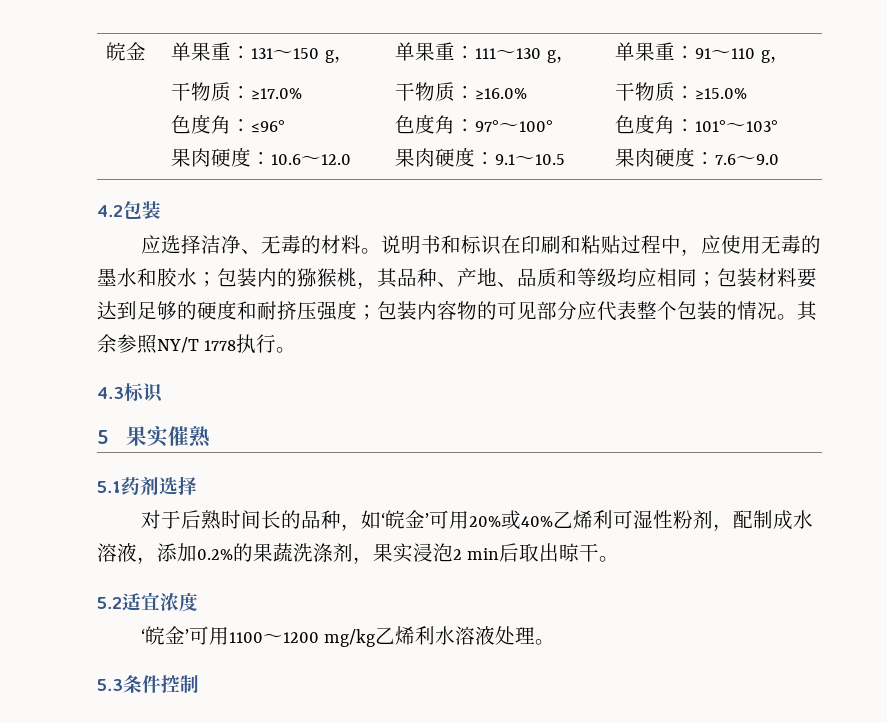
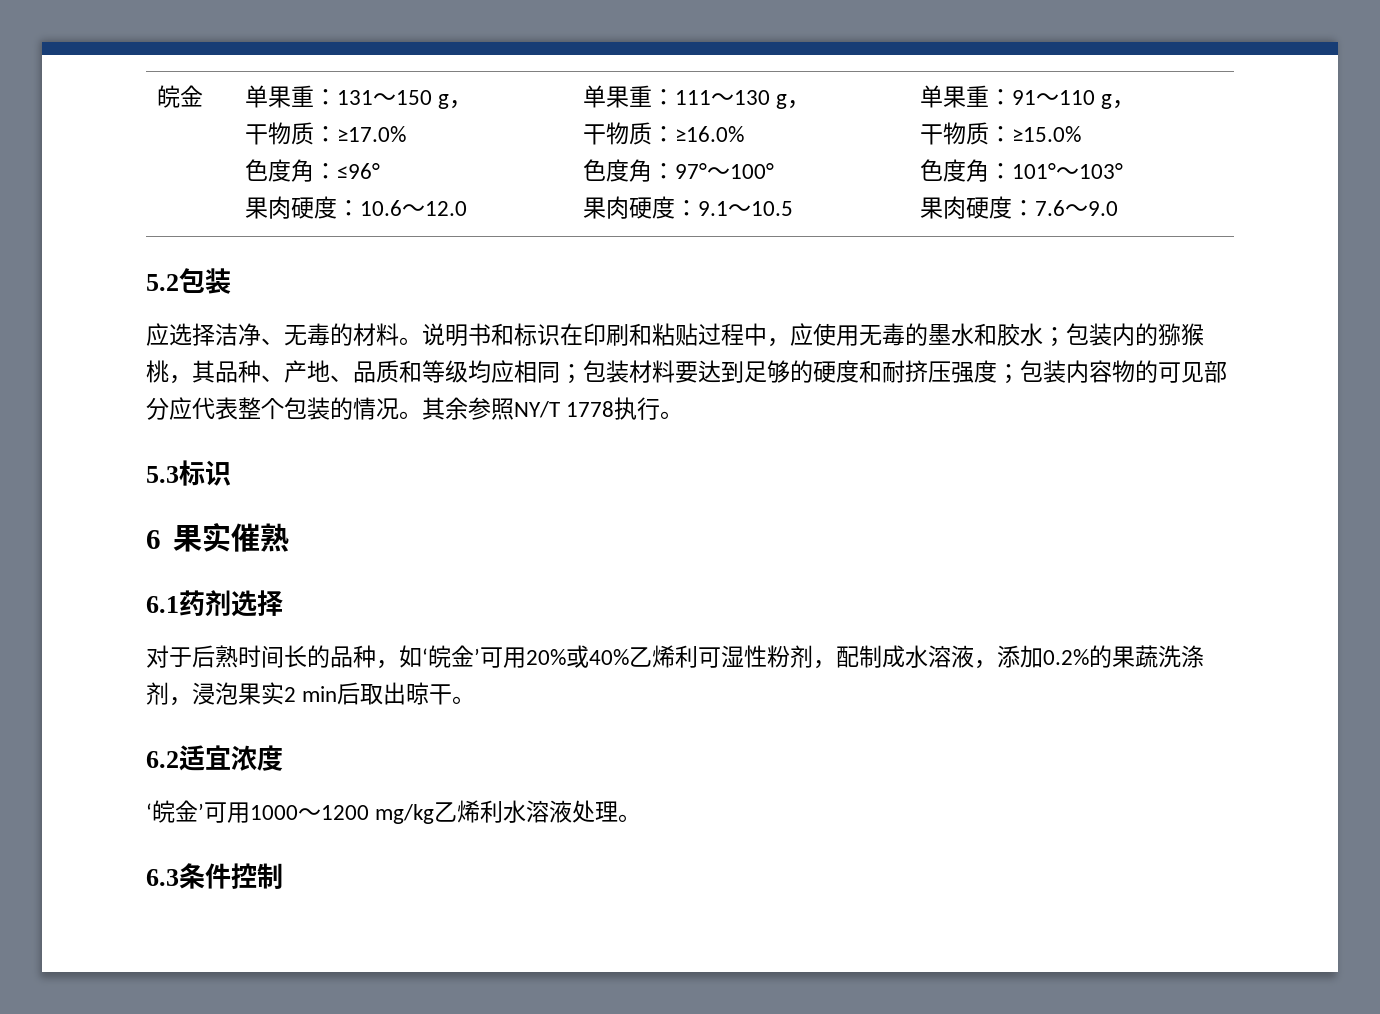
[97,205,123,217] 4.2 -> [146,274,179,291] 5.2
[97,387,124,399] 4.3 -> [146,466,179,483] 5.3
[97,430,109,444] 5 -> [146,530,161,549] 6
[97,481,121,493] 5.1 -> [146,596,179,613] 6.1
[373,543,453,563] 果实浸泡 -> [192,682,284,705] 浸泡果实
[97,597,122,609] 5.2 -> [146,751,179,768] 6.2
[228,632,263,643] 1100 -> [250,805,298,820] 1000
[97,679,123,691] 5.3 -> [146,869,179,886] 6.3

